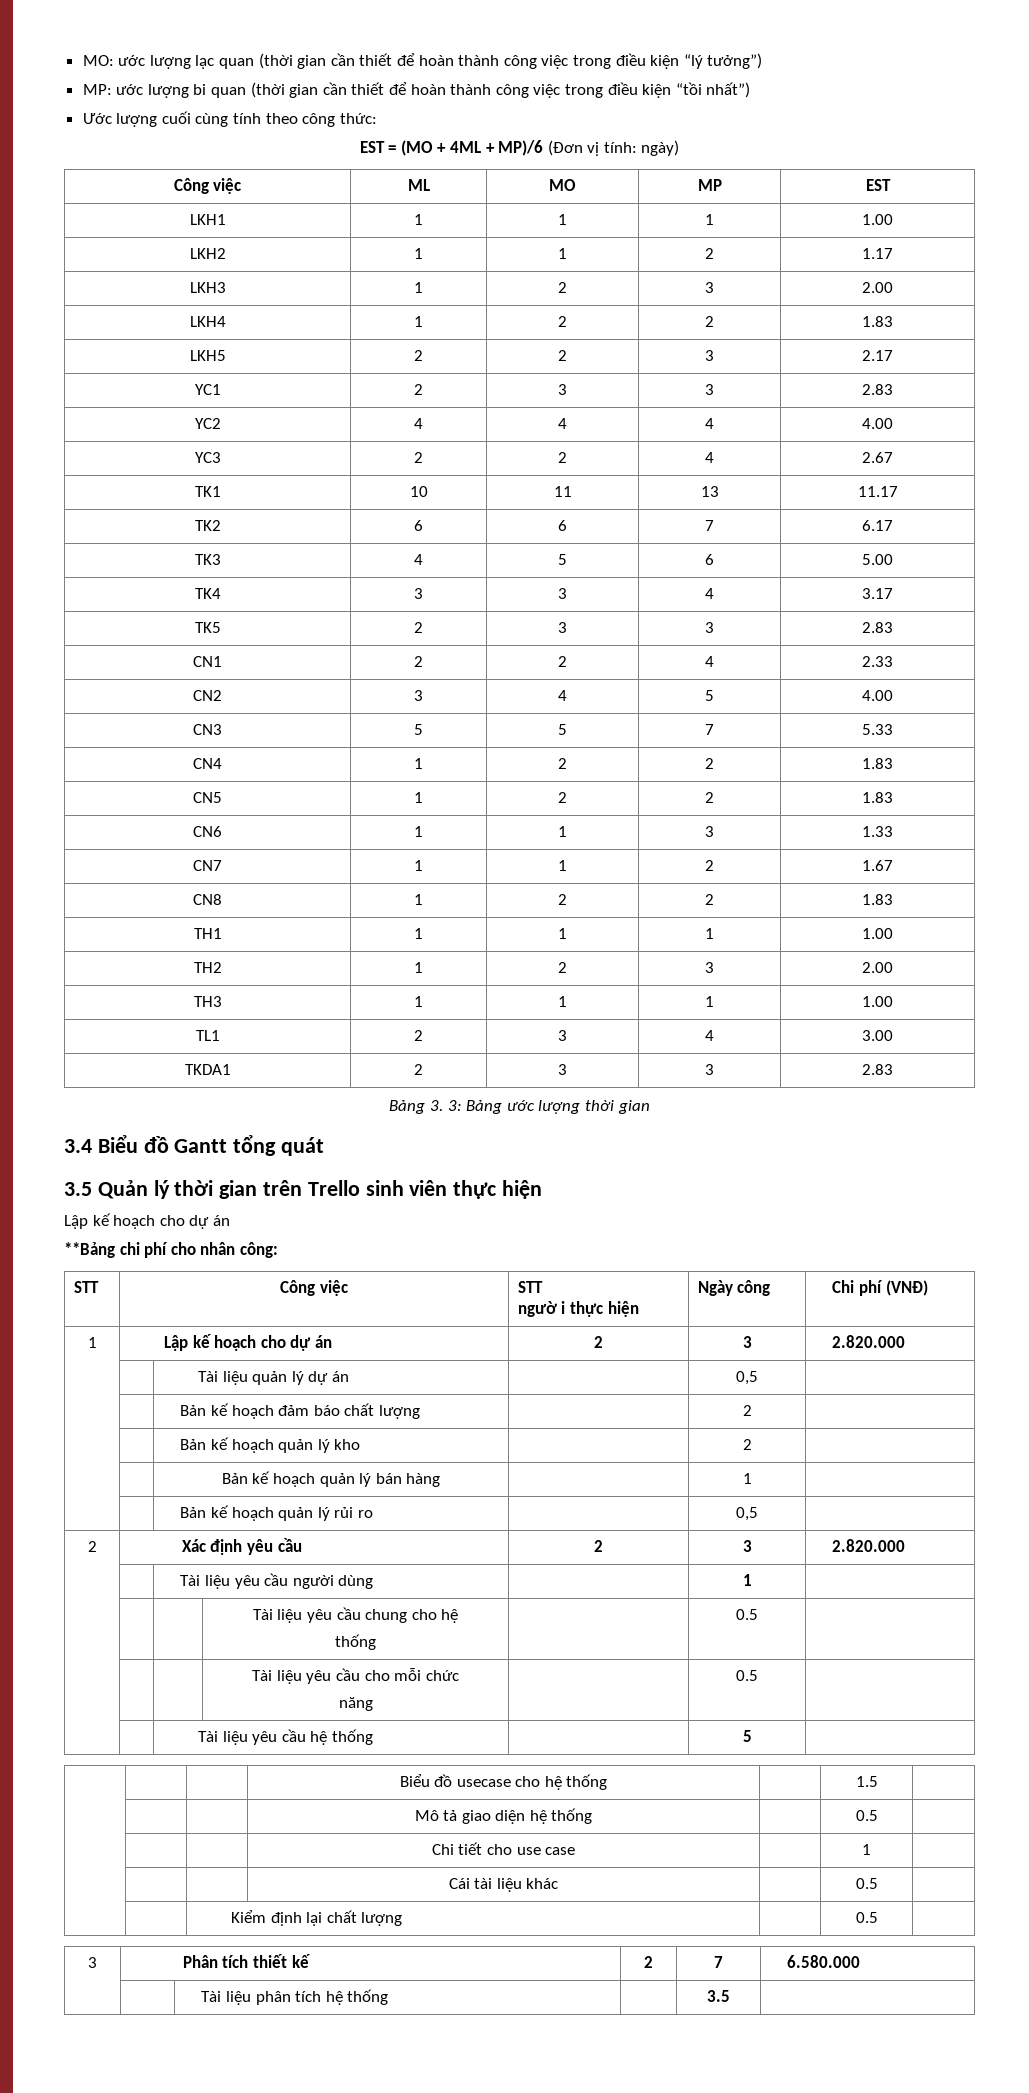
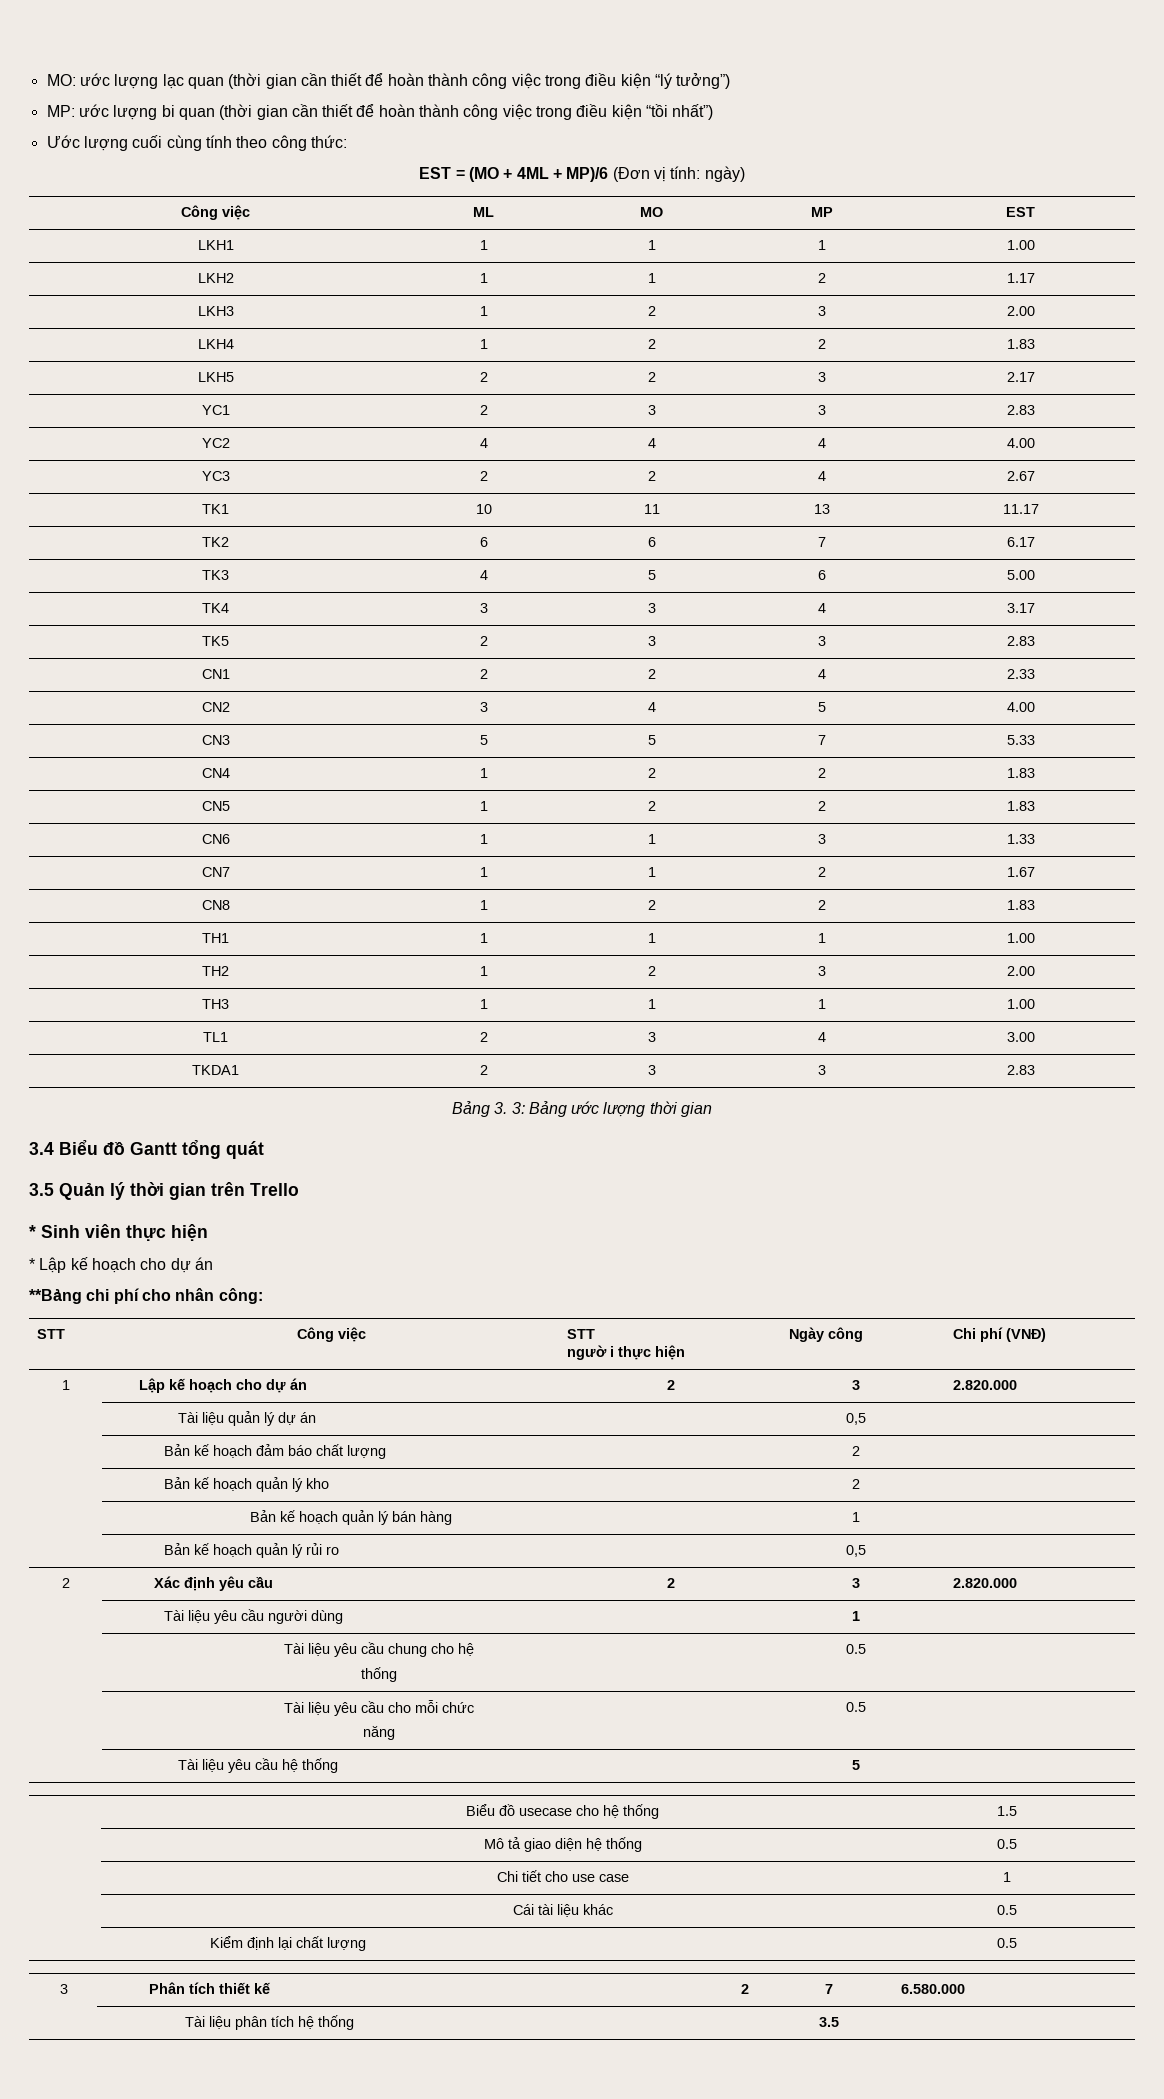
[365,1180,404,1196] sinh -> [29,1225,80,1238] // * Sinh
(543, 1189) none -> [29,1258,35,1270] *

